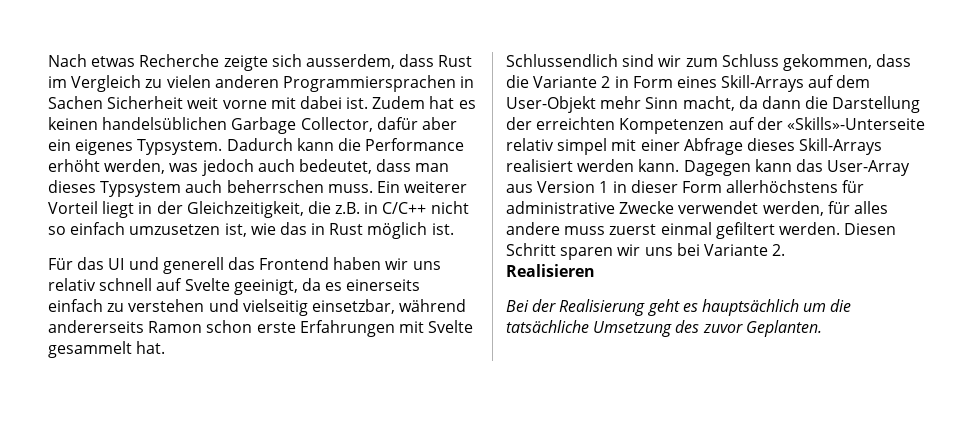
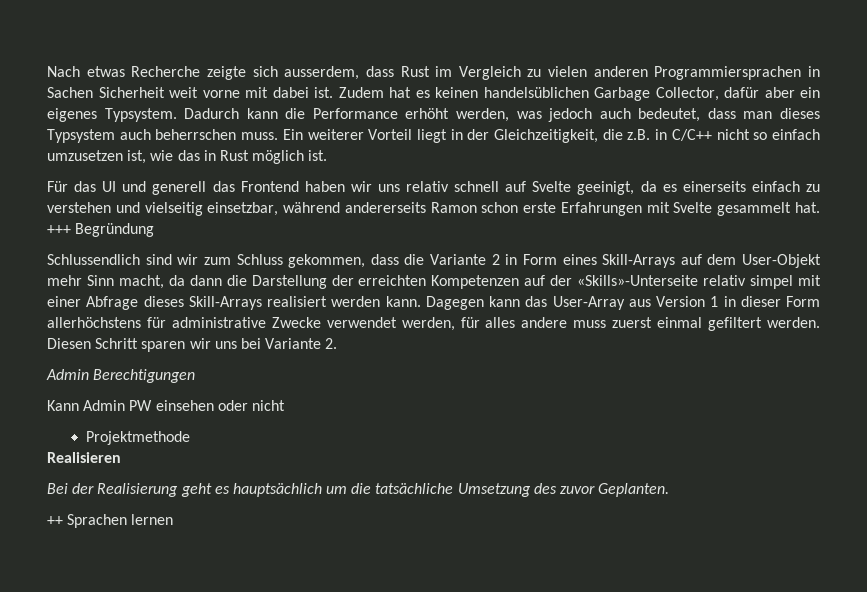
(166, 347) none -> [47,223,155,237] +++ Begründung
(786, 250) none -> [46,369,196,383] [47,400,285,411] [86,431,191,445] // Admin Berechtigungen // Kann Admin PW einsehen oder nicht // Projektmethode
(822, 328) none -> [47,514,174,528] // ++ Sprachen lernen

